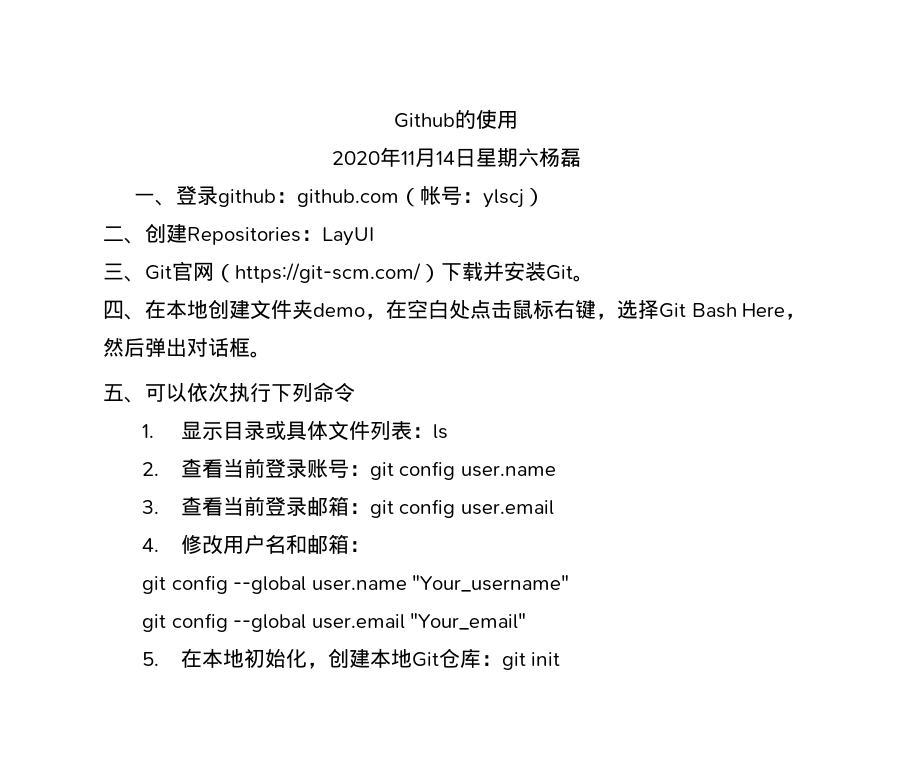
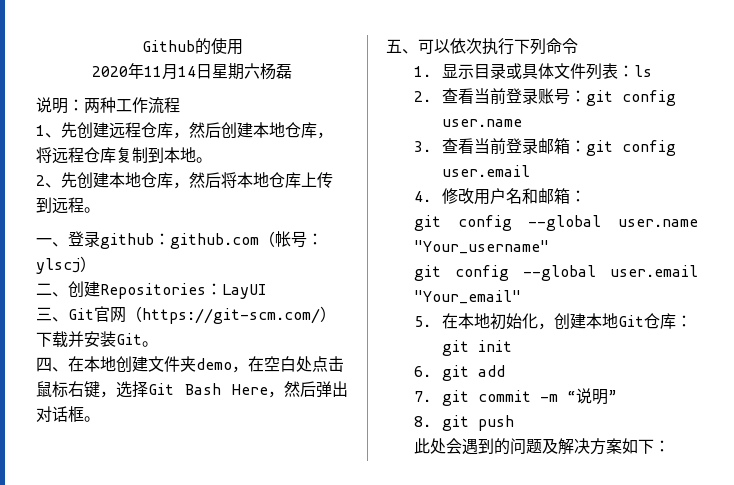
(581, 157) none -> [36,97,180,114] [36,122,333,139] [36,147,212,164] [36,172,333,189] [36,197,100,214] // 说明：两种工作流程 // 1、先创建远程仓库，然后创建本地仓库，将远程仓库复制到本地。 // 2、先创建本地仓库，然后将本地仓库上传到远程。
(561, 659) none -> [414,365,506,381] [414,388,618,406] [414,415,515,431] [414,438,671,455] // 6. git add // 7. git commit -m “说明” // 8. git push // 此处会遇到的问题及解决方案如下：

